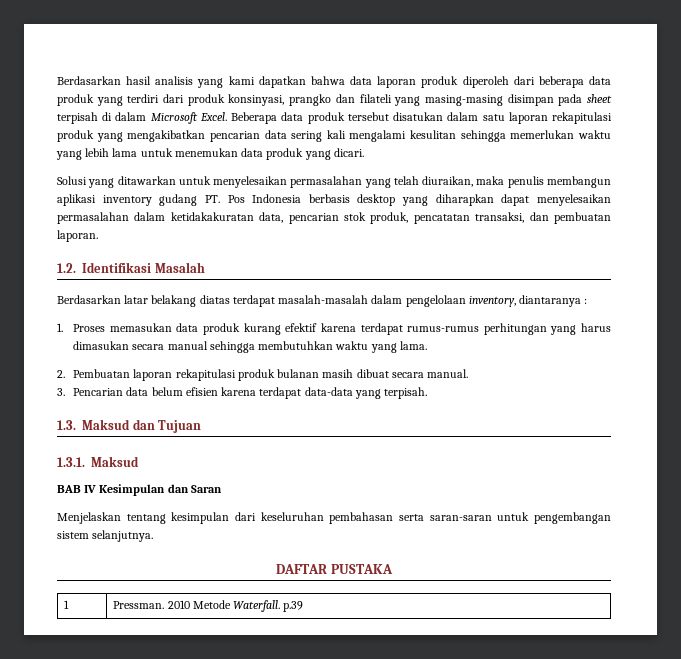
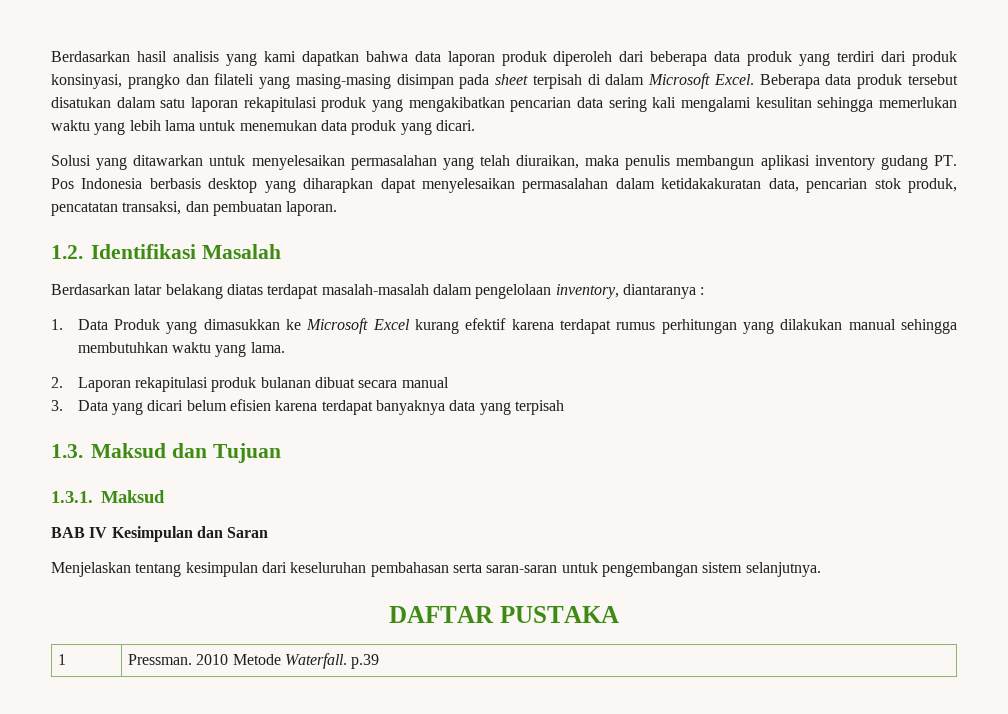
[73,323,240,335] Proses memasukan data produk -> [77,318,410,334] Data Produk yang dimasukkan ke Microsoft Excel
[407,326,480,332] rumus-rumus -> [616,322,656,330] rumus
[580,323,611,332] [73,341,165,350] harus dimasukan secara -> [780,319,843,330] dilakukan
[73,369,173,381] Pembuatan laporan -> [77,377,131,392] Laporan
[322,369,354,378] masih -> (311, 382) none
[427,369,469,378] manual. -> [401,377,449,388] manual
[73,387,149,396] Pencarian data -> [77,400,184,415] Data yang dicari
[304,387,428,399] data-data yang terpisah. -> [375,400,564,415] banyaknya data yang terpisah

